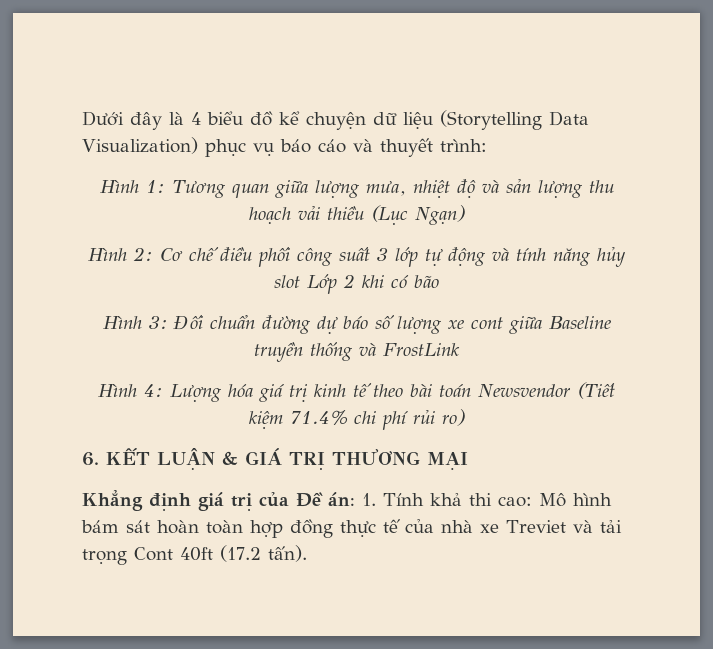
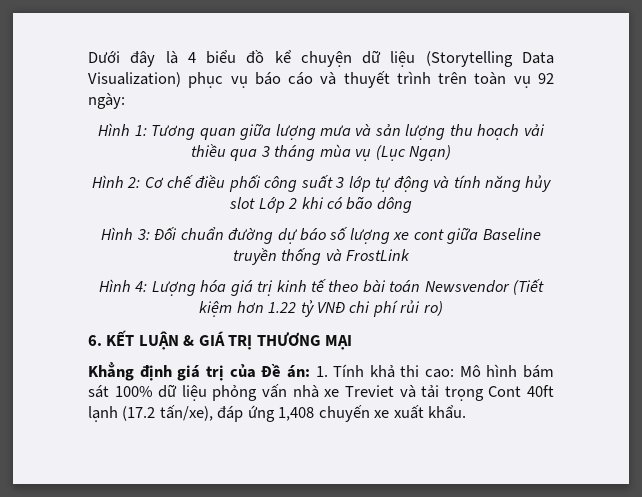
[439,139,487,152] trình: -> [396,71,554,88] [88,93,125,109] trình trên toàn vụ 92 ngày:
[365,179,476,198] mưa, nhiệt độ -> [320,125,351,136] mưa
(364, 213) none -> [230,144,372,161] qua 3 tháng mùa vụ
(439, 281) none -> [376,197,412,213] dông
[290,410,348,425] 71.4% -> [236,300,346,317] hơn 1.22 tỷ VNĐ
[157,519,434,538] hoàn toàn hợp đồng thực tế của -> [114,384,288,401] 100% dữ liệu phỏng vấn
[220,545,307,562] (17.2 tấn). -> [88,405,467,422] lạnh (17.2 tấn/xe), đáp ứng 1,408 chuyến xe xuất khẩu.

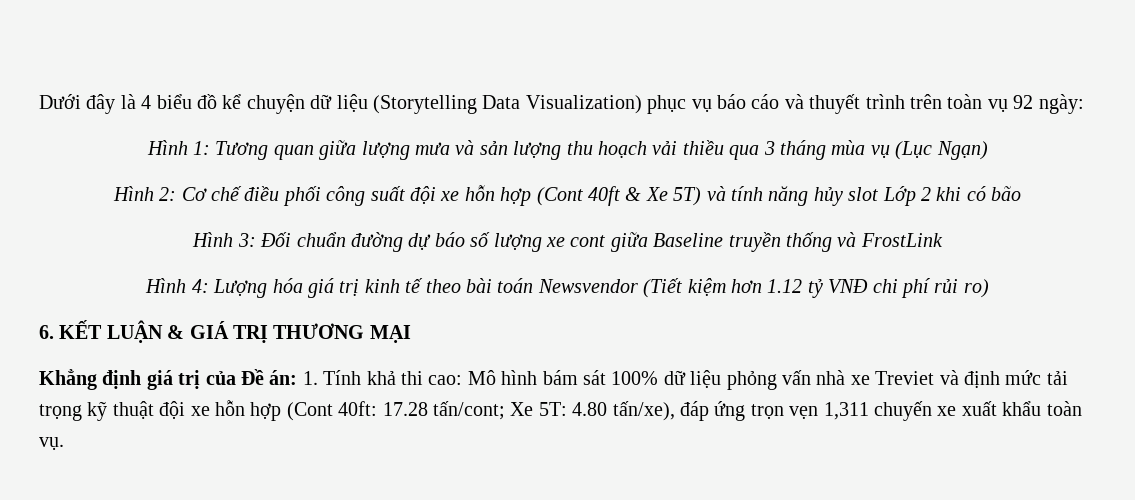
[335,176,429,192] 3 lớp tự động -> [410,185,702,206] đội xe hỗn hợp (Cont 40ft & Xe 5T)
[376,197,412,213] dông -> (1022, 193) none
[268,302,297,313] 1.22 -> [767,279,803,293] 1.12
[421,385,555,401] [88,405,467,422] tải trọng Cont 40ft lạnh (17.2 tấn/xe), đáp ứng 1,408 chuyến xe xuất khẩu. -> [963,370,1068,388] [39,400,1082,421] [39,437,64,450] định mức tải trọng kỹ thuật đội xe hỗn hợp (Cont 40ft: 17.28 tấn/cont; Xe 5T: 4.80 tấn/xe), đáp ứng trọn vẹn 1,311 chuyến xe xuất khẩu toàn vụ.

